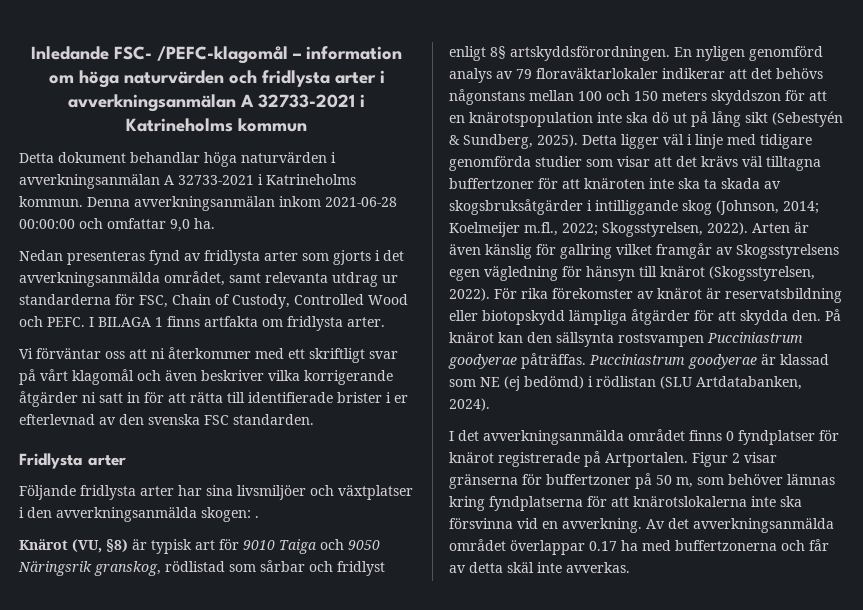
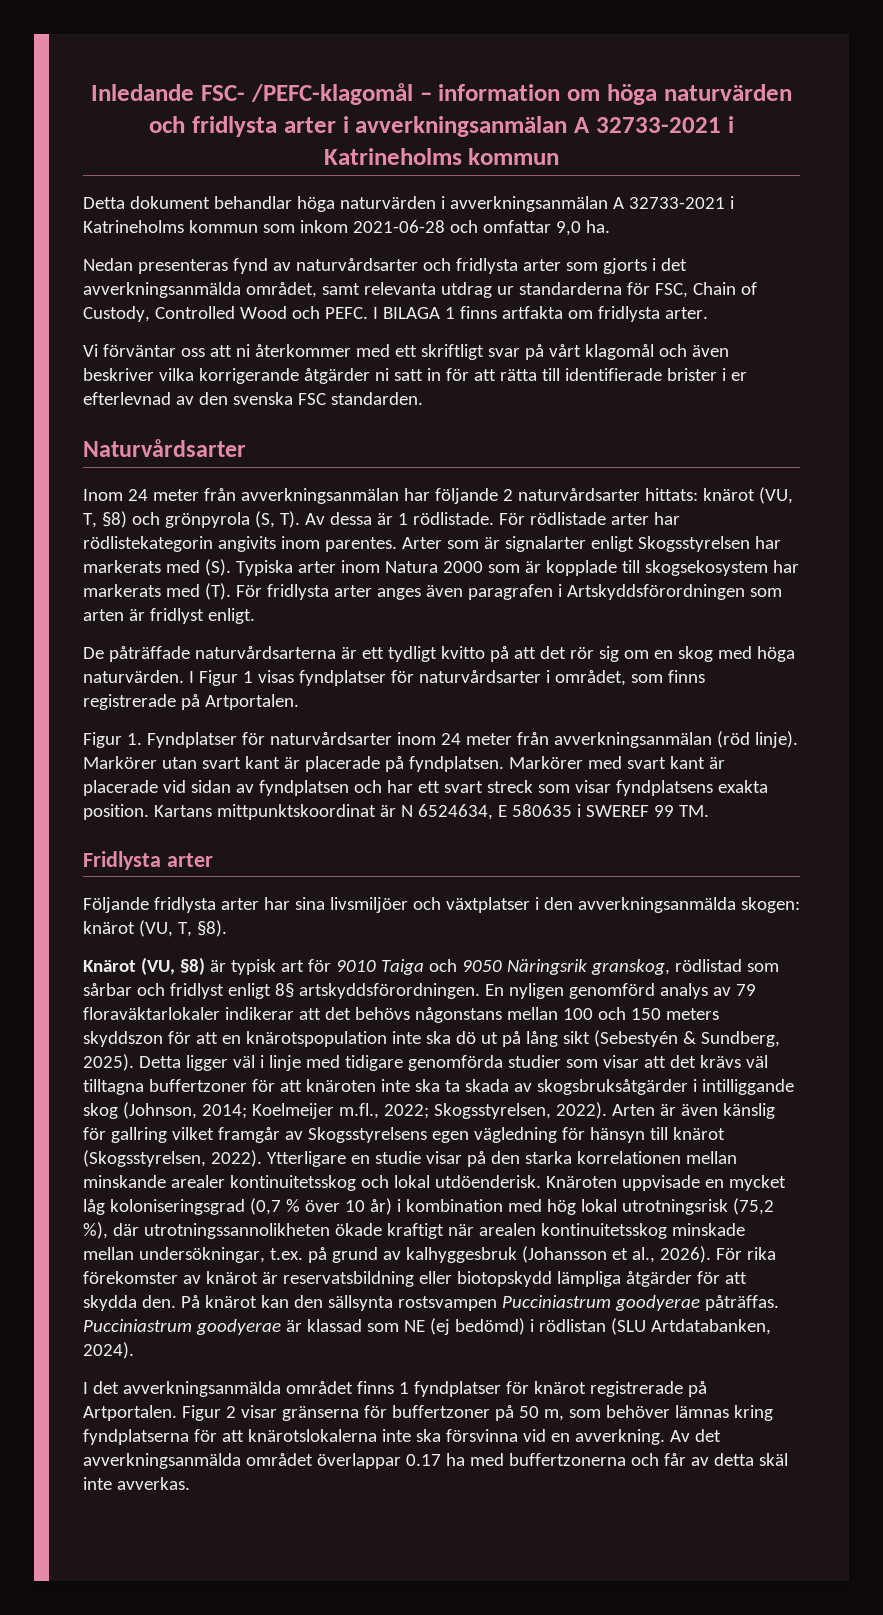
[19,196,275,211] kommun. Denna avverkningsanmälan -> [188,220,295,233] kommun som
[19,219,75,229] 00:00:00 -> (445, 226) none
(201, 257) none -> [295,258,451,271] naturvårdsarter och
(314, 419) none -> [83,439,246,457] [83,487,793,504] [83,511,680,528] [83,536,781,552] [83,559,799,576] [83,583,782,600] [83,608,255,624] [83,646,795,662] [83,670,705,686] [83,694,299,710] [83,731,798,748] [83,756,725,772] [83,780,768,796] [83,804,709,820] // Naturvårdsarter // Inom 24 meter från avverkningsanmälan har följande 2 naturvårdsarter hittats: knärot (VU, T, §8) och grönpyrola (S, T). Av dessa är 1 rödlistade. För rödlistade arter har rödlistekategorin angivits inom parentes. Arter som är signalarter enligt Skogsstyrelsen har markerats med (S). Typiska arter inom Natura 2000 som är kopplade till skogsekosystem har markerats med (T). För fridlysta arter anges även paragrafen i Artskyddsförordningen som arten är fridlyst enligt. // De påträffade naturvårdsarterna är ett tydligt kvitto på att det rör sig om en skog med höga naturvärden. I Figur 1 visas fyndplatser för naturvårdsarter i området, som finns registrerade på Artportalen. // Figur 1. Fyndplatser för naturvårdsarter inom 24 meter från avverkningsanmälan (röd linje). Markörer utan svart kant är placerade på fyndplatsen. Markörer med svart kant är placerade vid sidan av fyndplatsen och har ett svart streck som visar fyndplatsens exakta position. Kartans mittpunktskoordinat är N 6524634, E 580635 i SWEREF 99 TM.
[255,516,259,518] . -> [83,920,227,937] knärot (VU, T, §8).
(490, 294) none -> [266,1151,737,1167] [83,1175,786,1191] [83,1198,774,1215] [83,1222,745,1239] [83,1246,711,1263] Ytterligare en studie visar på den starka korrelationen mellan minskande arealer kontinuitetsskog och lokal utdöenderisk. Knäroten uppvisade en mycket låg koloniseringsgrad (0,7 % över 10 år) i kombination med hög lokal utrotningsrisk (75,2 %), där utrotningssannolikheten ökade kraftigt när arealen kontinuitetsskog minskade mellan undersökningar, t.ex. på grund av kalhyggesbruk (Johansson et al., 2026).
[726,431,734,441] 0 -> [398,1382,409,1394] 1

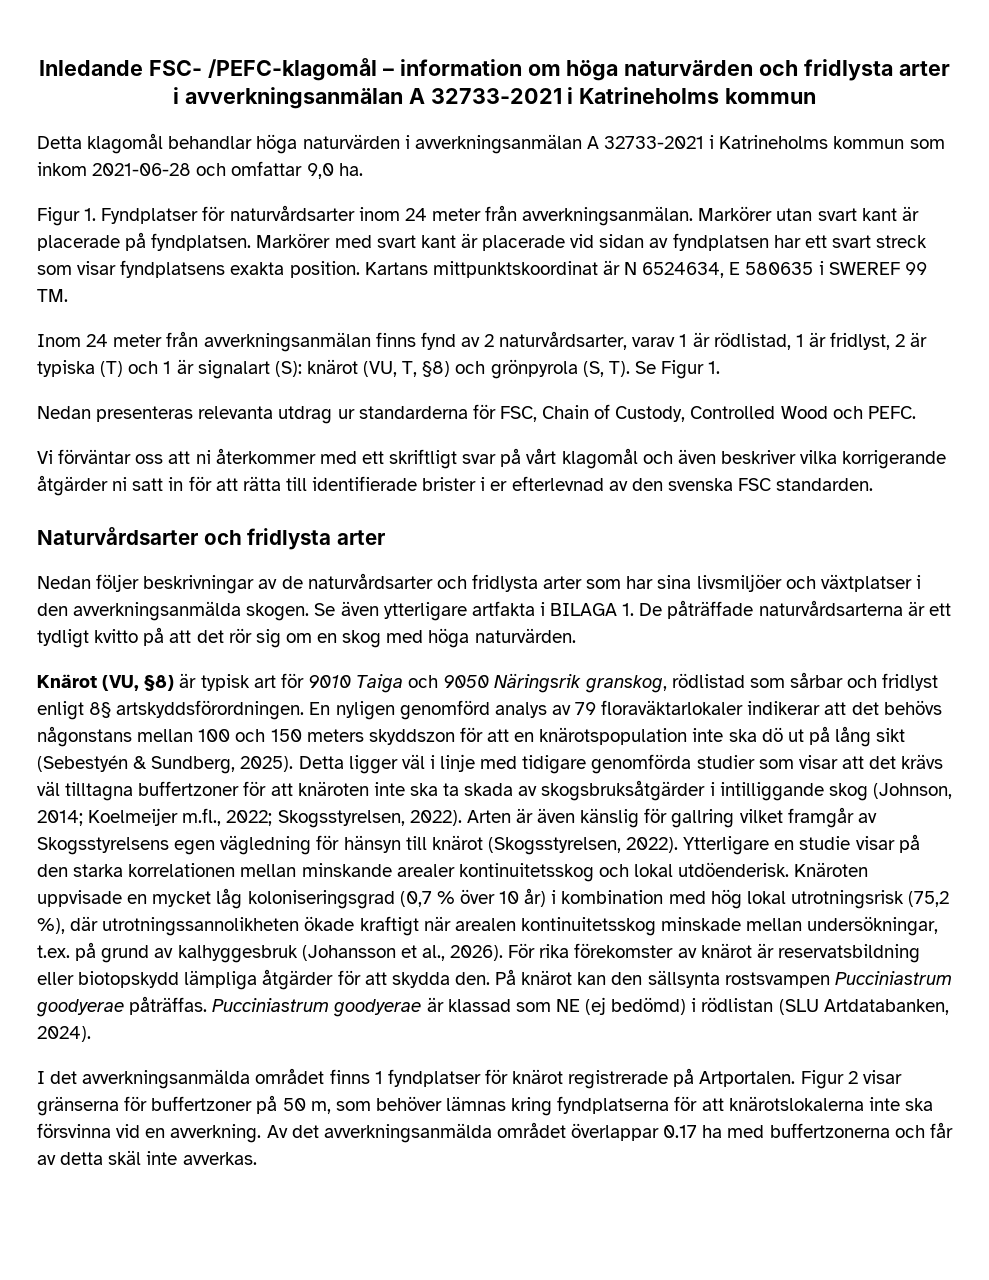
[129,196,210,209] dokument -> [87,133,164,154] klagomål
[83,258,687,274] [83,282,360,298] Nedan presenteras fynd av naturvårdsarter och fridlysta arter som gjorts i det avverkningsanmälda området, samt -> [37,205,919,226] [37,232,928,251] [37,260,927,278] [37,289,68,302] [37,331,928,352] [37,359,721,379] [37,406,194,422] Figur 1. Fyndplatser för naturvårdsarter inom 24 meter från avverkningsanmälan. Markörer utan svart kant är placerade på fyndplatsen. Markörer med svart kant är placerade vid sidan av fyndplatsen har ett svart streck som visar fyndplatsens exakta position. Kartans mittpunktskoordinat är N 6524634, E 580635 i SWEREF 99 TM. // Inom 24 meter från avverkningsanmälan finns fynd av 2 naturvårdsarter, varav 1 är rödlistad, 1 är fridlyst, 2 är typiska (T) och 1 är signalart (S): knärot (VU, T, §8) och grönpyrola (S, T). Se Figur 1. // Nedan presenteras
[372,306,708,322] I BILAGA 1 finns artfakta om fridlysta arter. -> (916, 412) none
[83,487,793,504] [83,511,680,528] [83,536,781,552] [83,559,799,576] [83,583,782,600] [83,608,255,624] // Inom 24 meter från avverkningsanmälan har följande 2 naturvårdsarter hittats: knärot (VU, T, §8) och grönpyrola (S, T). Av dessa är 1 rödlistade. För rödlistade arter har rödlistekategorin angivits inom parentes. Arter som är signalarter enligt Skogsstyrelsen har markerats med (S). Typiska arter inom Natura 2000 som är kopplade till skogsekosystem har markerats med (T). För fridlysta arter anges även paragrafen i Artskyddsförordningen som arten är fridlyst enligt. // -> [203,528,385,550] [37,573,921,594] [37,601,635,621] och fridlysta arter // Nedan följer beskrivningar av de naturvårdsarter och fridlysta arter som har sina livsmiljöer och växtplatser i den avverkningsanmälda skogen. Se även ytterligare artfakta i BILAGA 1.
[188,670,705,686] [83,694,299,710] [83,731,798,748] [83,756,725,772] [83,780,768,796] [83,804,709,820] [83,851,213,870] [83,897,800,913] [83,920,227,937] I Figur 1 visas fyndplatser för naturvårdsarter i området, som finns registrerade på Artportalen. // Figur 1. Fyndplatser för naturvårdsarter inom 24 meter från avverkningsanmälan (röd linje). Markörer utan svart kant är placerade på fyndplatsen. Markörer med svart kant är placerade vid sidan av fyndplatsen och har ett svart streck som visar fyndplatsens exakta position. Kartans mittpunktskoordinat är N 6524634, E 580635 i SWEREF 99 TM. // Fridlysta arter // Följande fridlysta arter har sina livsmiljöer och växtplatser i den avverkningsanmälda skogen: knärot (VU, T, §8). -> (576, 635) none

